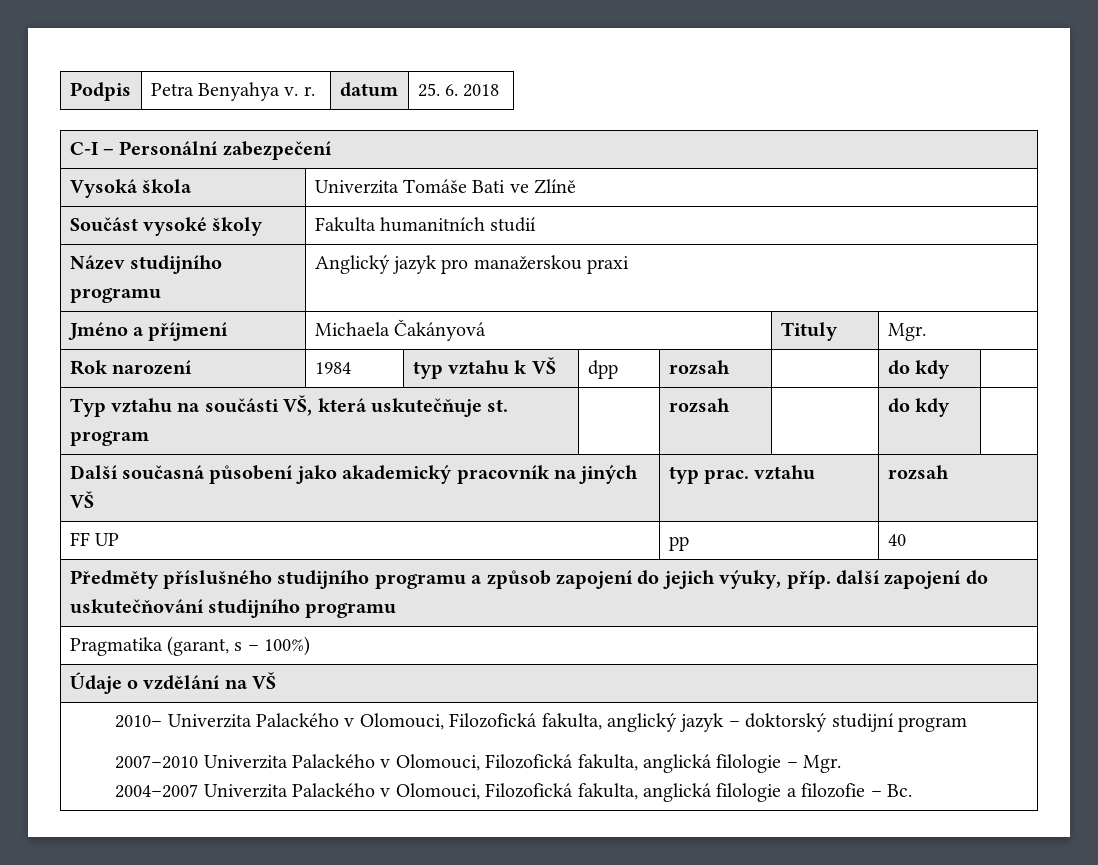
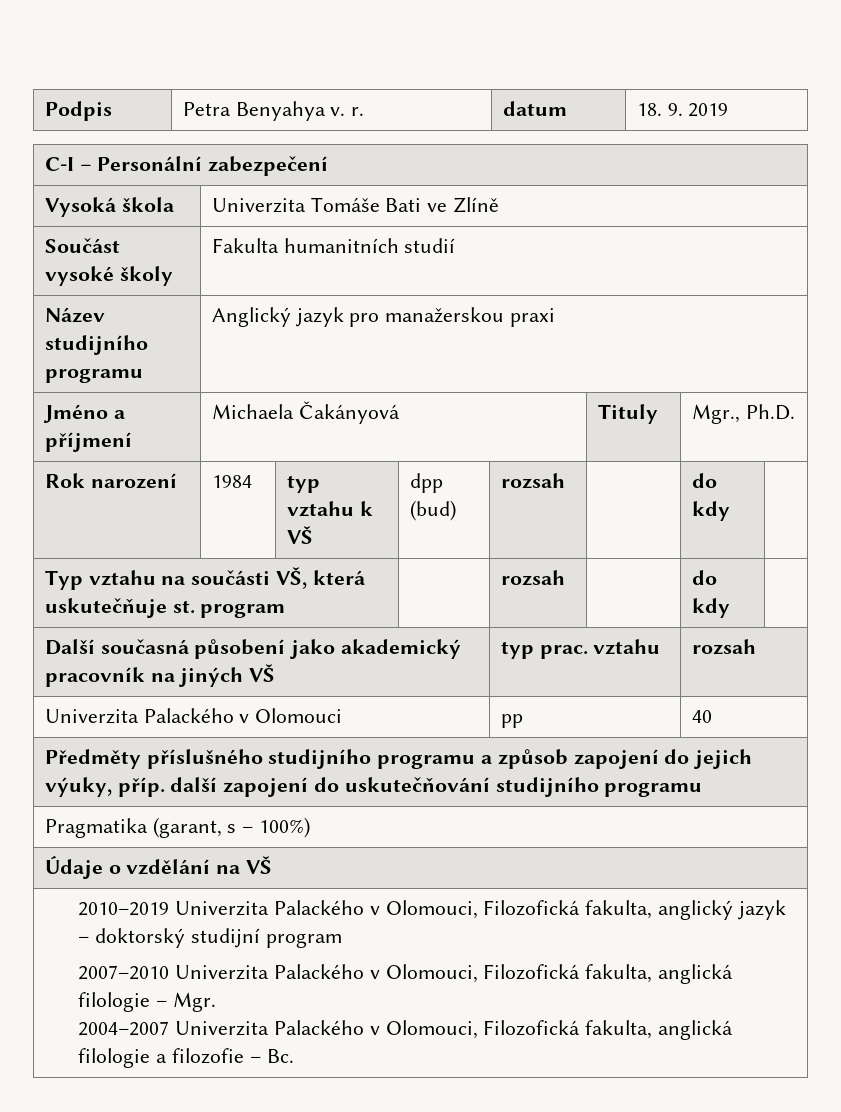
[417,83,500,97] 25. 6. 2018 -> [636,103,729,117] 18. 9. 2019
[887,323,926,341] Mgr. -> [691,404,795,424] Mgr., Ph.D.
(618, 369) none -> [409,500,456,521] (bud)
[69,532,119,546] FF UP -> [44,708,343,724] Univerzita Palackého v Olomouci
[115,715,163,728] 2010– -> [78,902,170,916] 2010–2019

